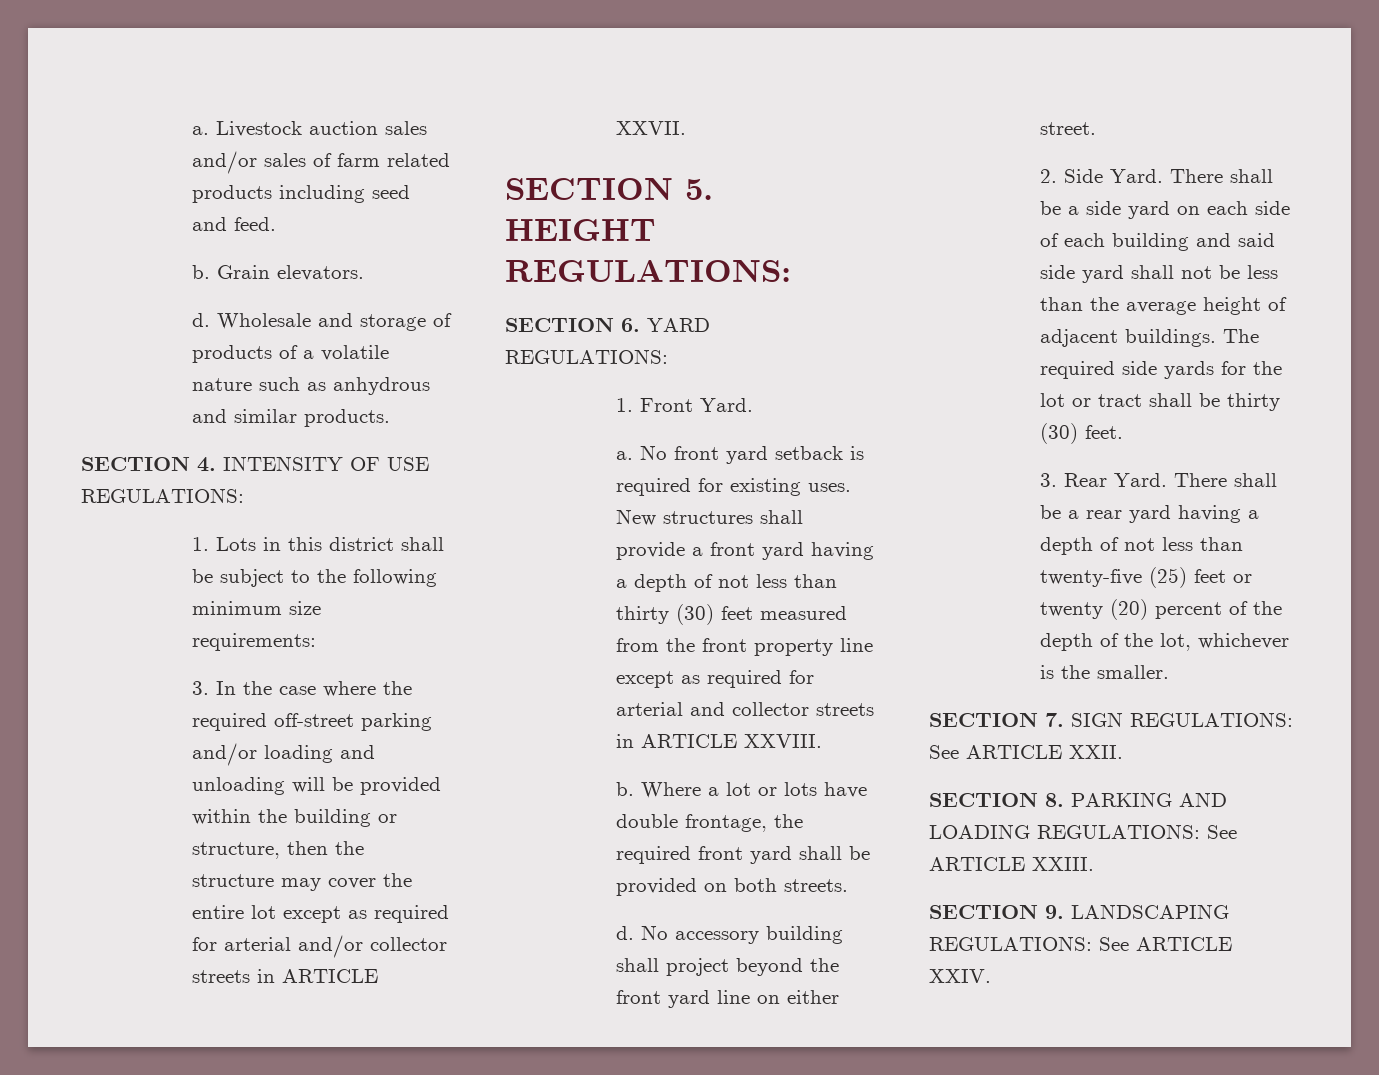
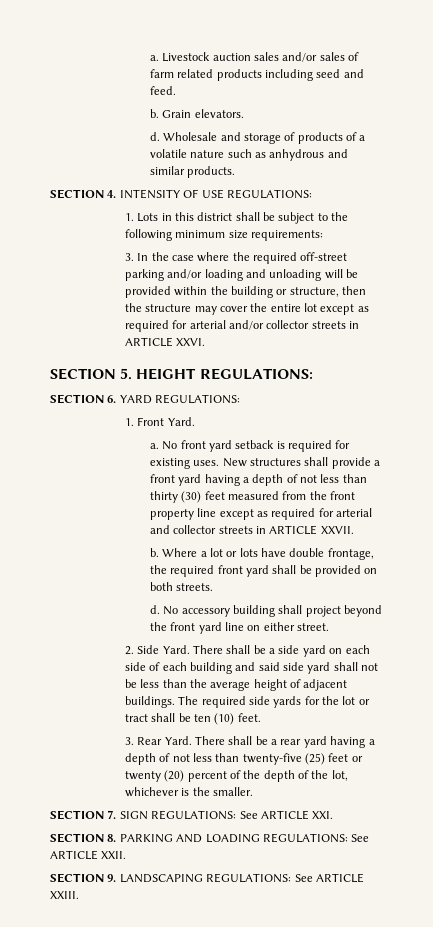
[615,121,686,135] XXVII. -> [176,338,206,346] XXVI.
[743,734,822,748] XXVIII. -> [320,526,354,534] XXVII.
[1226,393,1280,411] [1039,423,1078,444] thirty (30) -> [193,713,235,725] ten (10)
[1069,745,1123,759] XXII. -> [312,811,334,819] XXI.
[1032,857,1094,871] XXIII. -> [101,851,127,859] XXII.
[929,969,991,983] XXIV. -> [50,891,79,899] XXIII.

